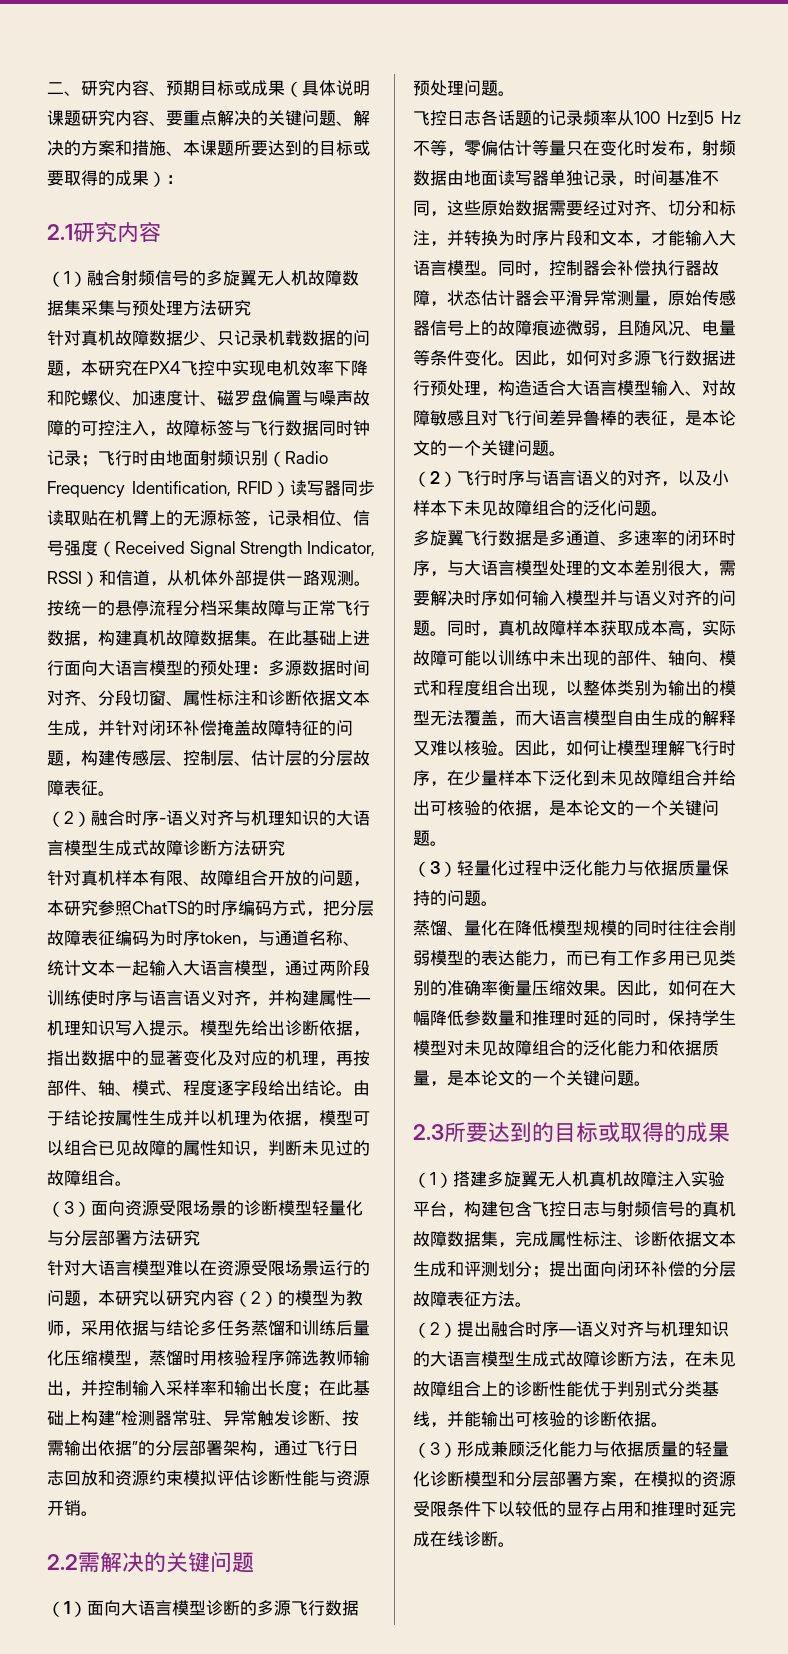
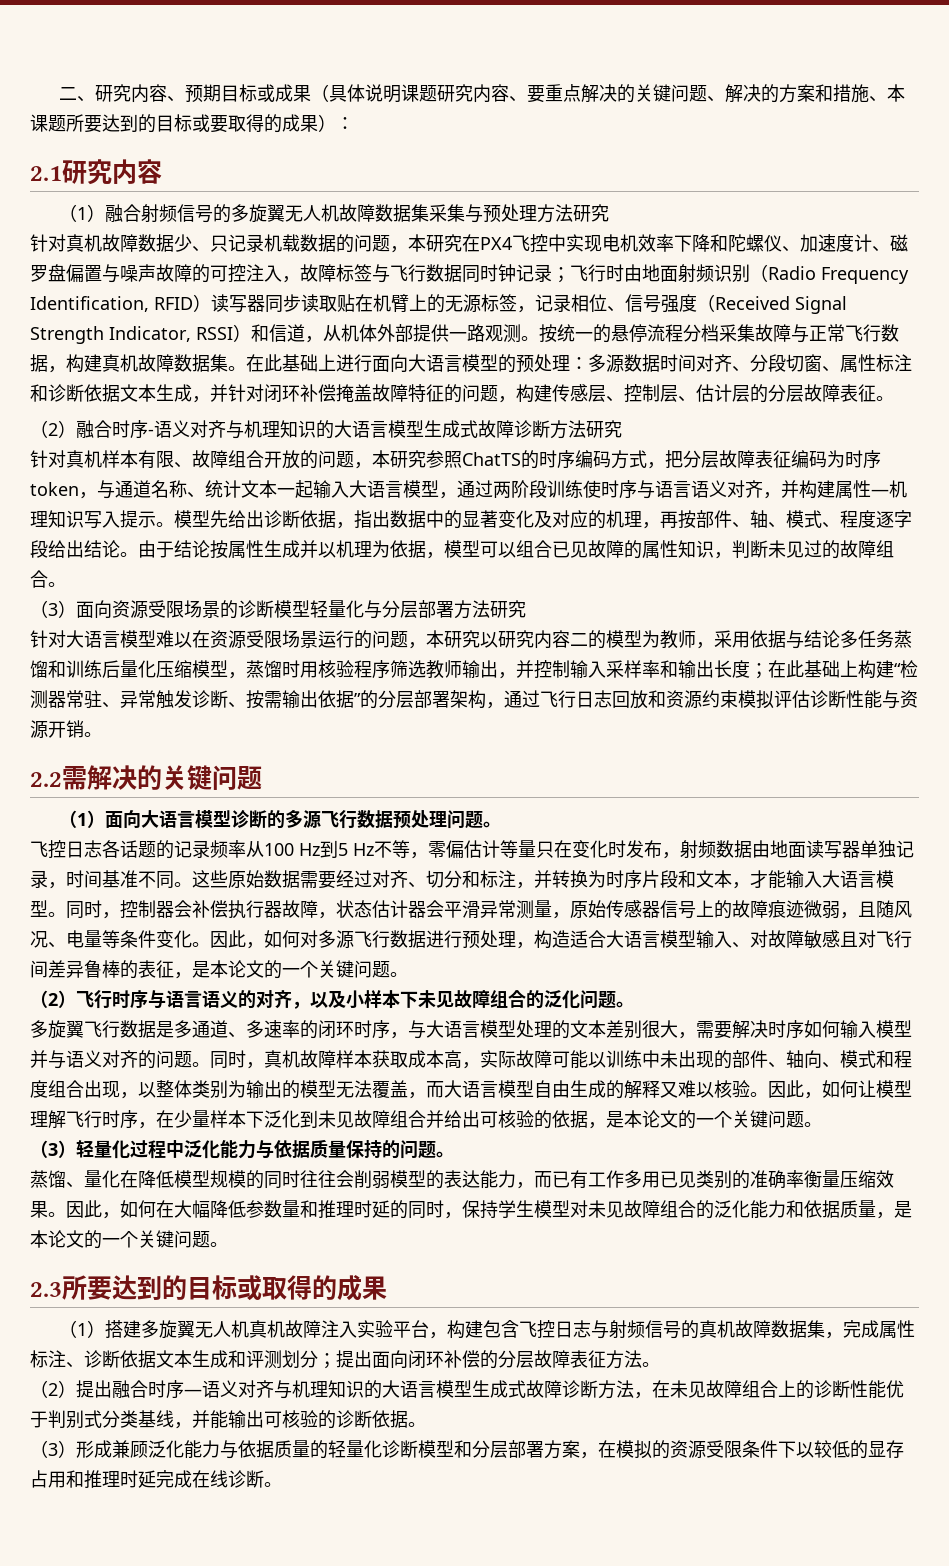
[234,1291,278,1307] （2） -> [570,633,588,646] 二
[430,211,447,217] ， -> [174,882,192,887] 。

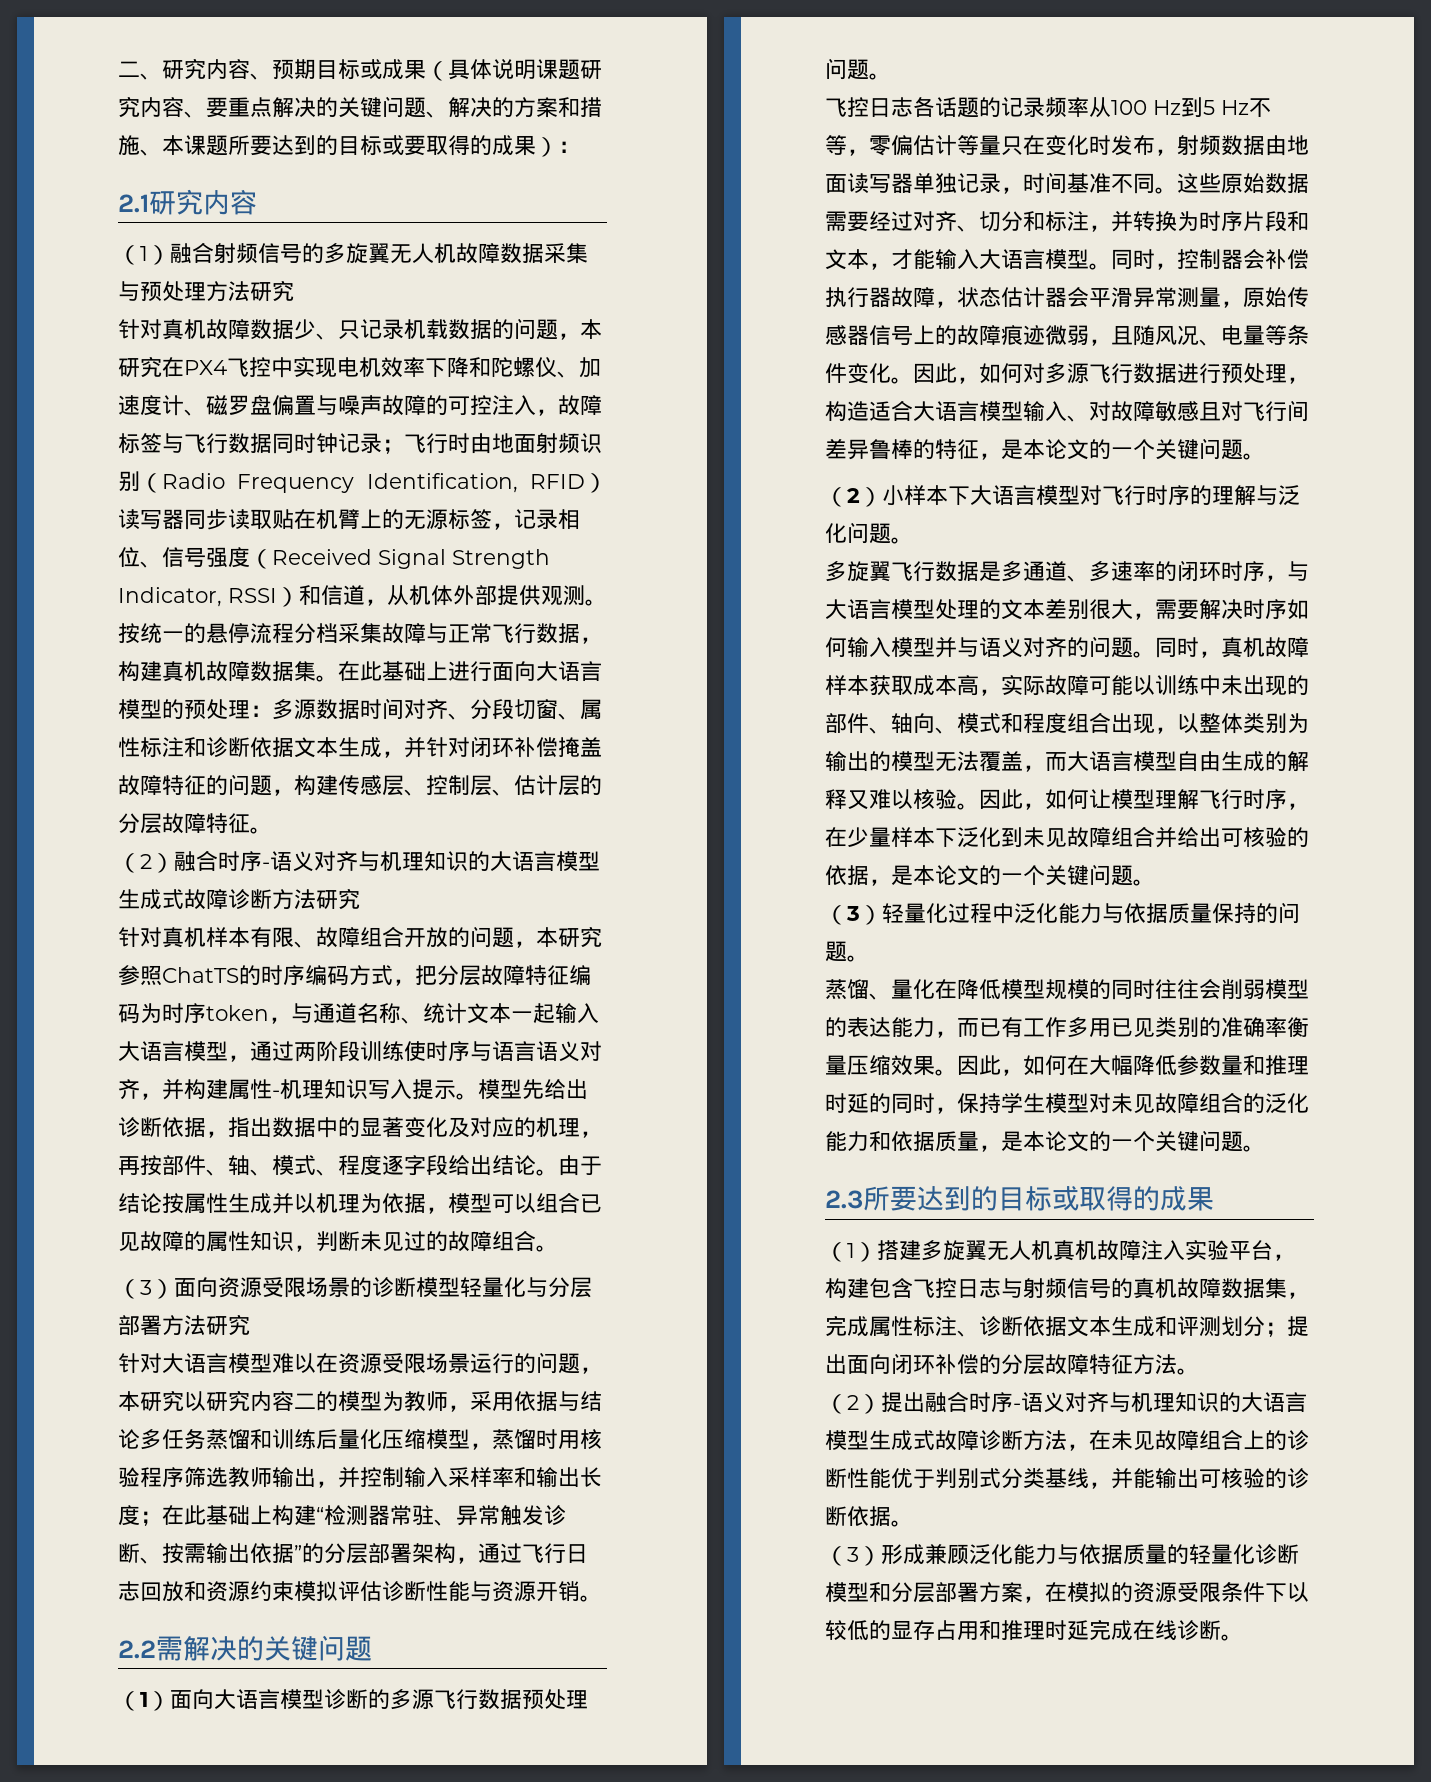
[411,204,430,222] 集 -> (544, 253) none
[449,324,485,342] 一路 -> (541, 595) none
[840,384,858,402] 表 -> [206,813,228,833] 特
[755,450,773,468] 表 -> [525,965,547,985] 特
[871,489,889,496] — -> [272,1090,280,1097] -
[138,960,156,978] 表 -> [935,439,957,459] 特
[76,990,544,1009] 飞行时序与语言语义的对齐，以及小样本下未见故障组合的 -> [882,485,1278,506] 小样本下大语言模型对飞行时序的理解与
[570,1350,588,1368] 表 -> [1089,1354,1111,1374] 特
[184,1389,202,1396] — -> [1013,1403,1021,1410] -

